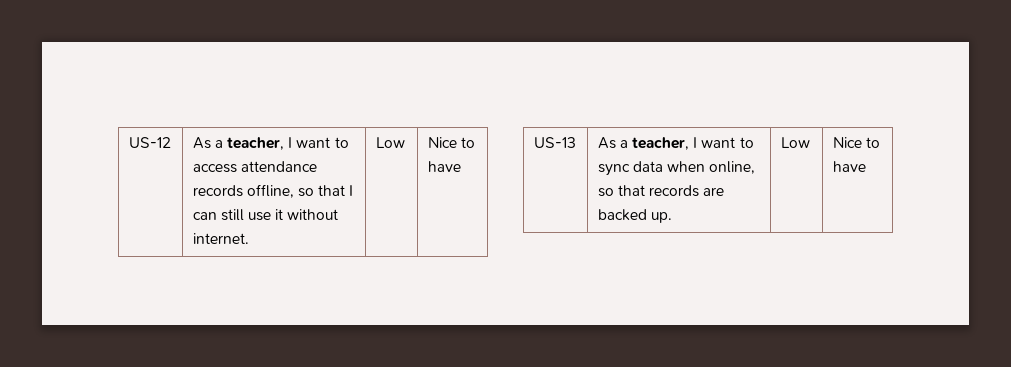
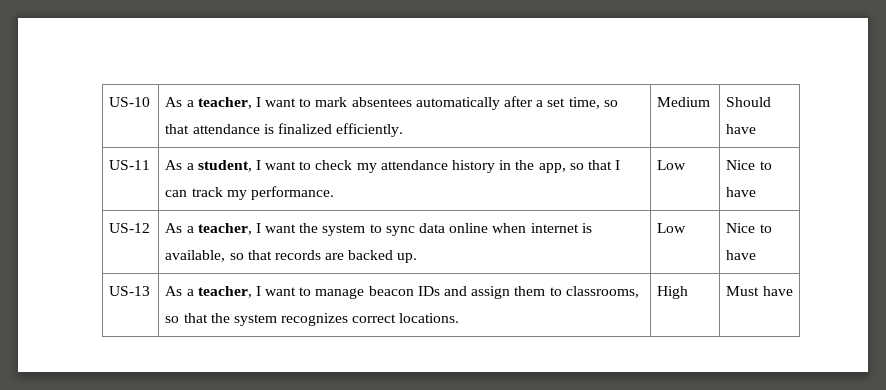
(128, 142) none -> [109,97,151,107] [165,96,618,110] [165,123,404,137] [657,97,711,107] [726,97,772,107] [726,124,757,134] [109,160,151,170] [165,160,621,173] [165,186,334,200] [657,160,687,170] [726,160,772,170] [726,187,757,197] US-10 | As a teacher, I want to mark absentees automatically after a set time, so that attendance is finalized efficiently. | Medium | Should have // US-11 | As a student, I want to check my attendance history in the app, so that I can track my performance. | Low | Nice to have //
[334,137,349,148] [192,161,317,173] [192,184,354,198] [192,209,339,221] [192,233,249,244] to access attendance records offline, so that I can still use it without internet. -> [299,223,592,236] [165,250,418,263] the system to sync data online when internet is available, so that records are backed up.
[597,161,756,176] [597,185,725,197] [597,209,672,223] [780,137,810,148] [832,137,880,148] sync data when online, so that records are backed up. | Low | Nice to -> [315,286,639,299] [165,313,460,326] [657,286,689,299] [726,286,760,296] manage beacon IDs and assign them to classrooms, so that the system recognizes correct locations. | High | Must

